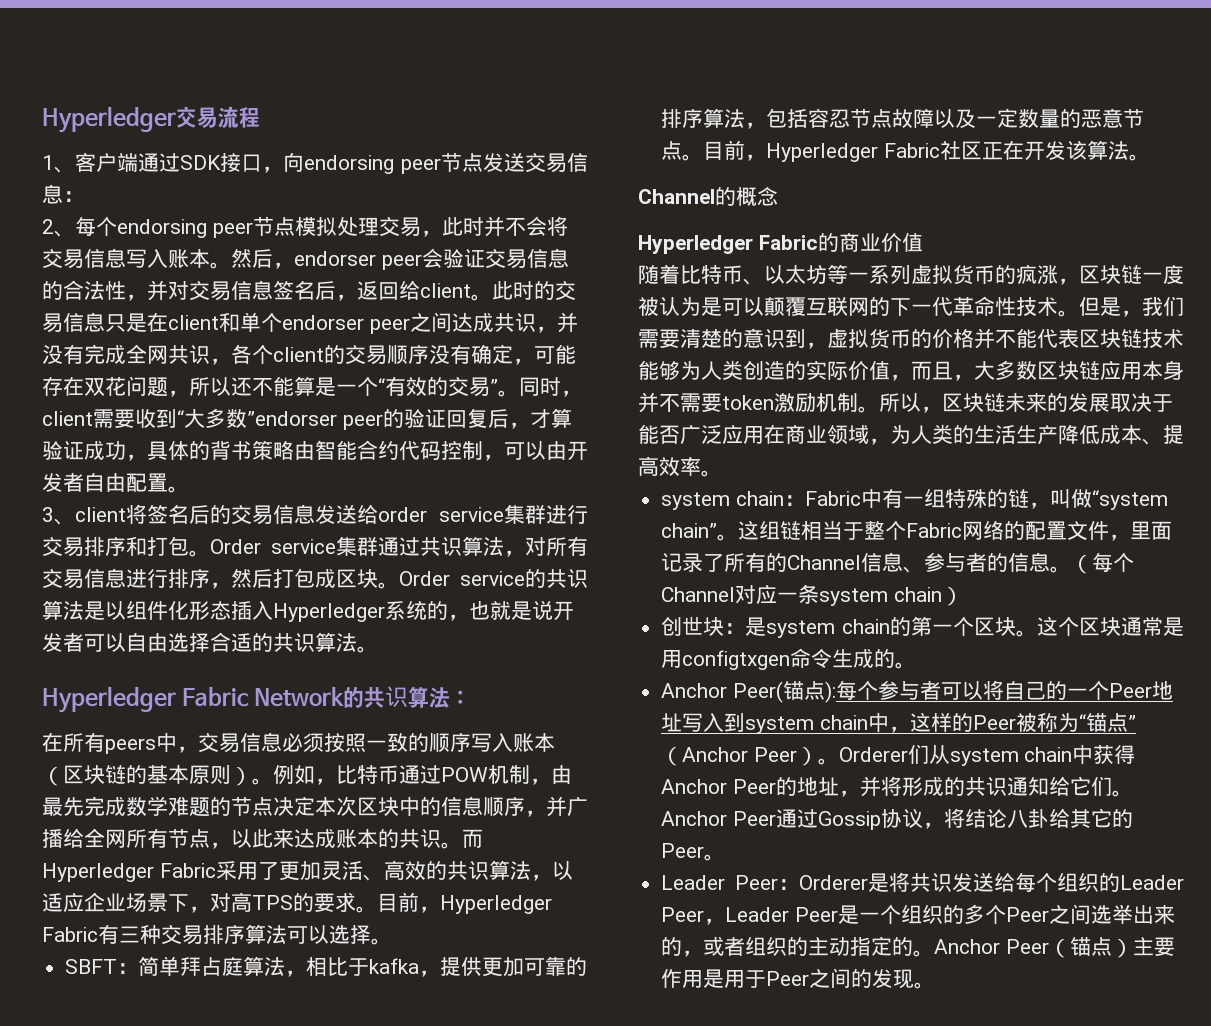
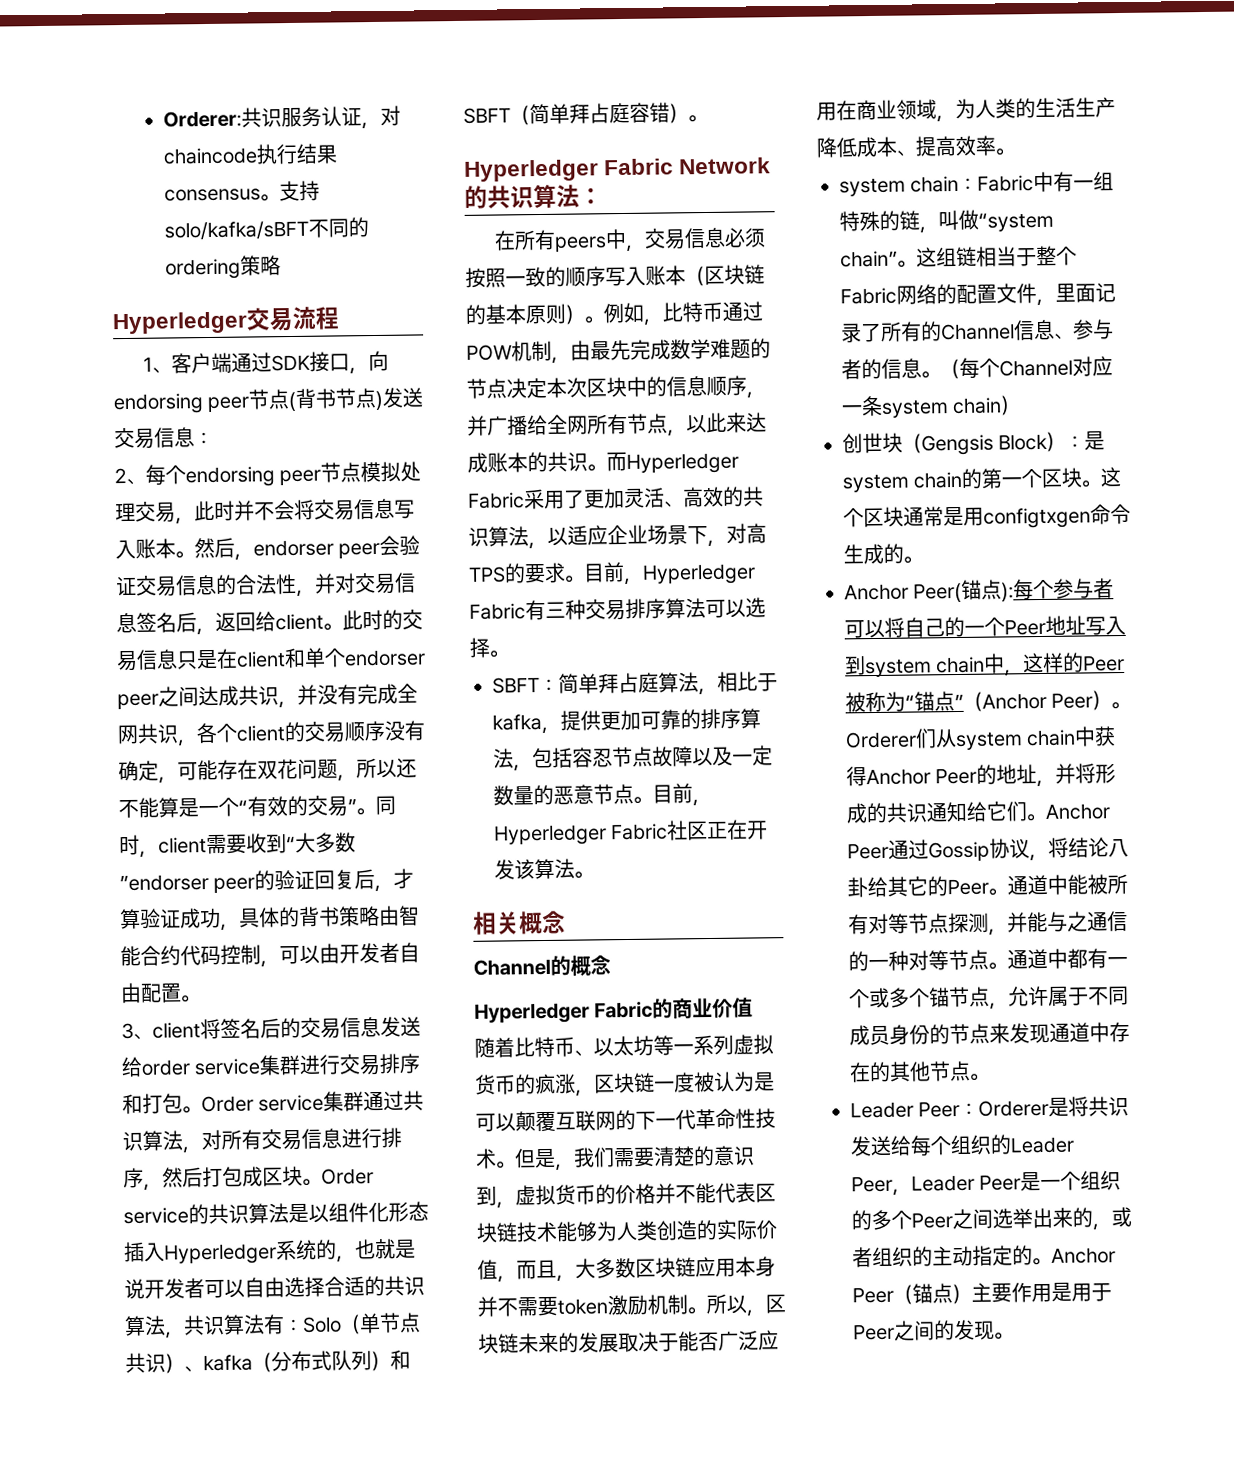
(42, 119) none -> [162,105,401,130] [162,143,338,165] [163,180,320,202] [163,217,369,241] [164,255,281,280] Orderer:共识服务认证，对chaincode执行结果consensus。支持solo/kafka/sBFT不同的ordering策略 //
(484, 162) none -> [288,387,385,412] (背书节点)
(357, 642) none -> [165,1312,421,1339] [125,1349,411,1374] [463,102,689,126] ，共识算法有：Solo（单节点共识）、kafka（分布式队列）和SBFT（简单拜占庭容错）
(1150, 157) none -> [473,910,566,935] // 相关概念
(725, 626) none -> [902,431,1067,456] （Gengsis Block）
(726, 857) none -> [1007,873,1128,896] [848,910,1128,936] [848,948,1128,972] [849,985,1129,1010] [849,1021,1130,1046] [849,1060,990,1083] 通道中能被所有对等节点探测，并能与之通信的一种对等节点。通道中都有一个或多个锚节点，允许属于不同成员身份的节点来发现通道中存在的其他节点。

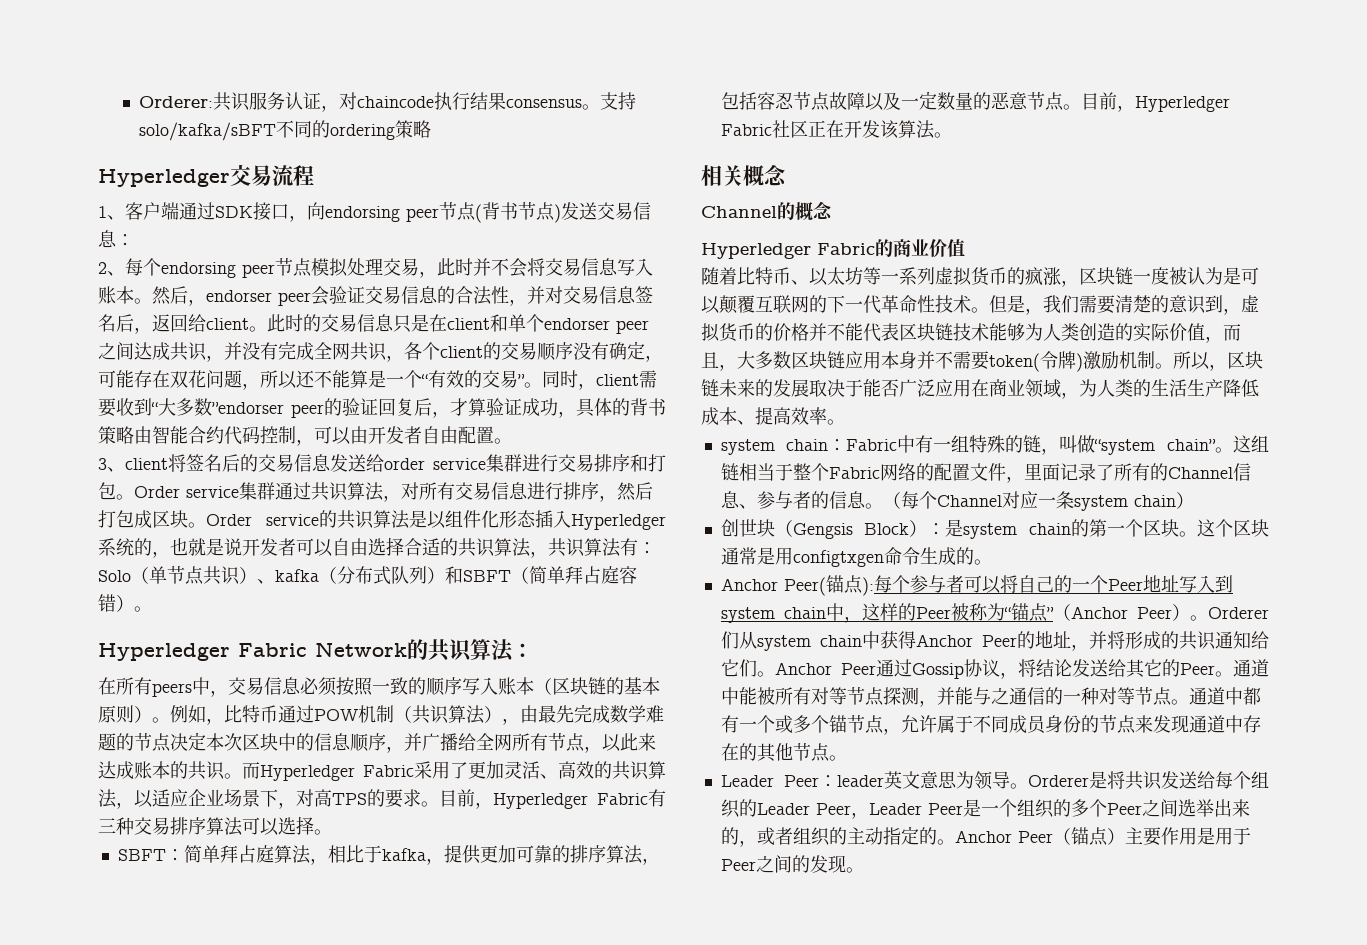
(552, 351) none -> [394,705,502,724] （共识算法）
[557,1298,608,1315] token -> [989,351,1083,372] token(令牌)
[1108,838,1129,858] [847,877,868,898] 八卦 -> [1072,659,1108,677] 发送
(980, 1109) none -> [837,771,1028,790] leader英文意思为领导。

